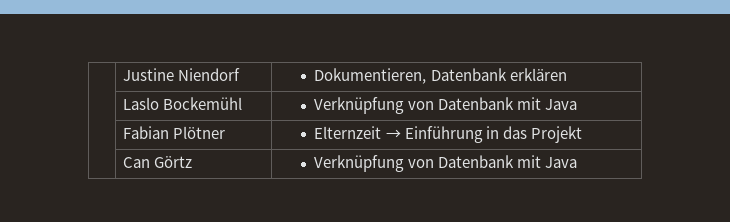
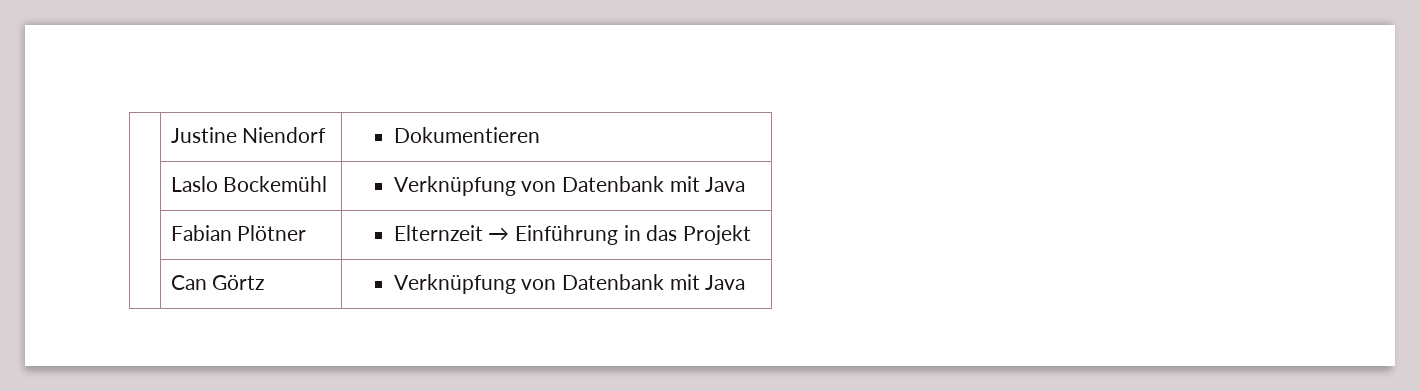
[314,68,567,84] Dokumentieren, Datenbank erklären -> [393,127,540,143] Dokumentieren

